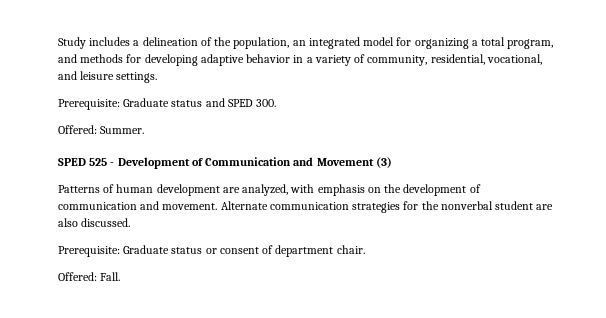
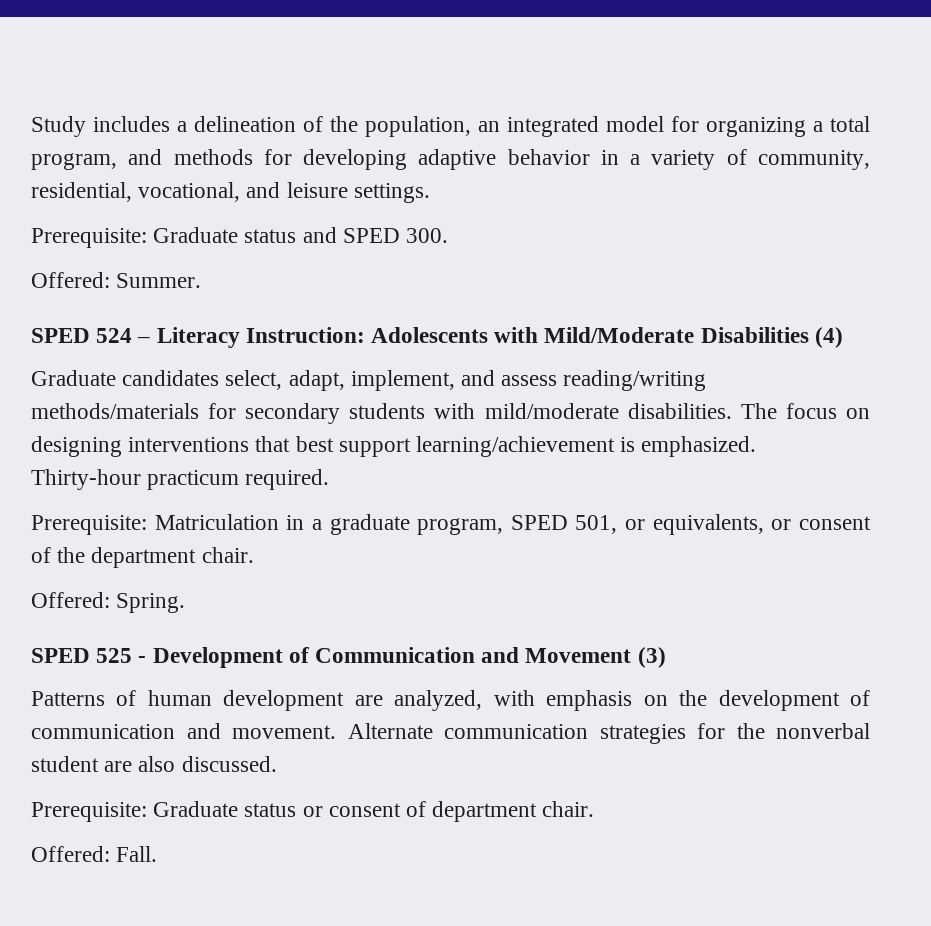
(145, 130) none -> [31,327,843,348] [31,370,707,391] [31,403,870,424] [31,436,757,457] [31,469,330,490] [31,514,871,535] [31,547,254,568] [31,592,186,613] // SPED 524 – Literacy Instruction: Adolescents with Mild/Moderate Disabilities (4) // Graduate candidates select, adapt, implement, and assess reading/writing methods/materials for secondary students with mild/moderate disabilities. The focus on designing interventions that best support learning/achievement is emphasized. Thirty-hour practicum required. // Prerequisite: Matriculation in a graduate program, SPED 501, or equivalents, or consent of the department chair. // Offered: Spring.

